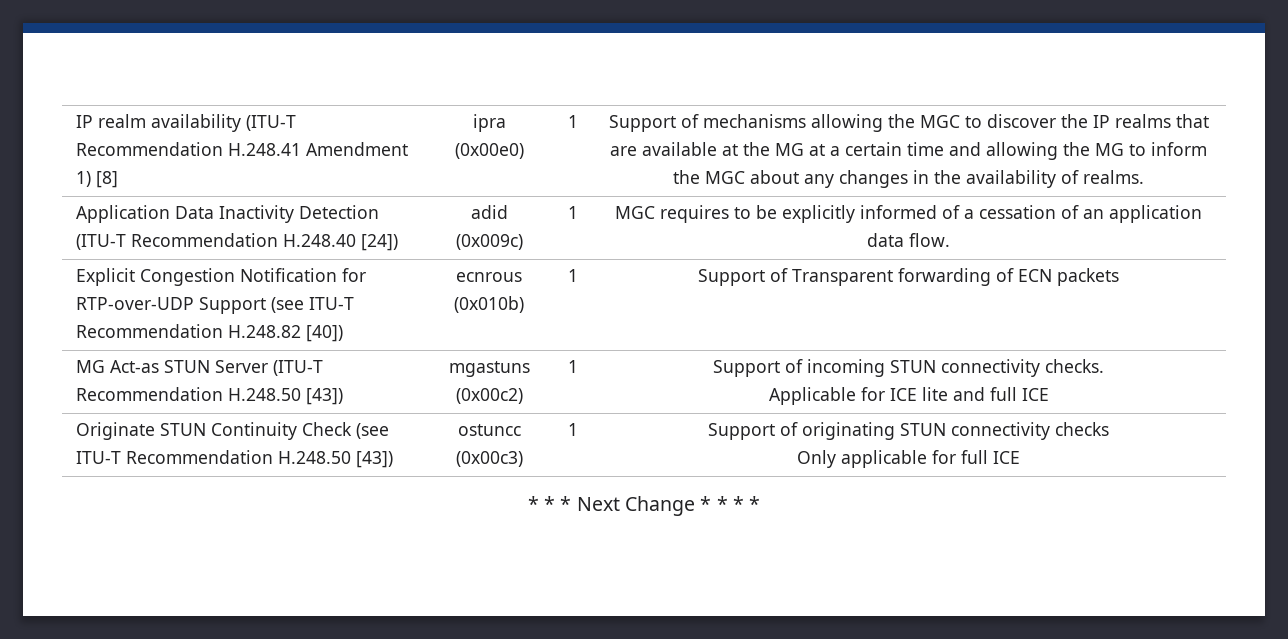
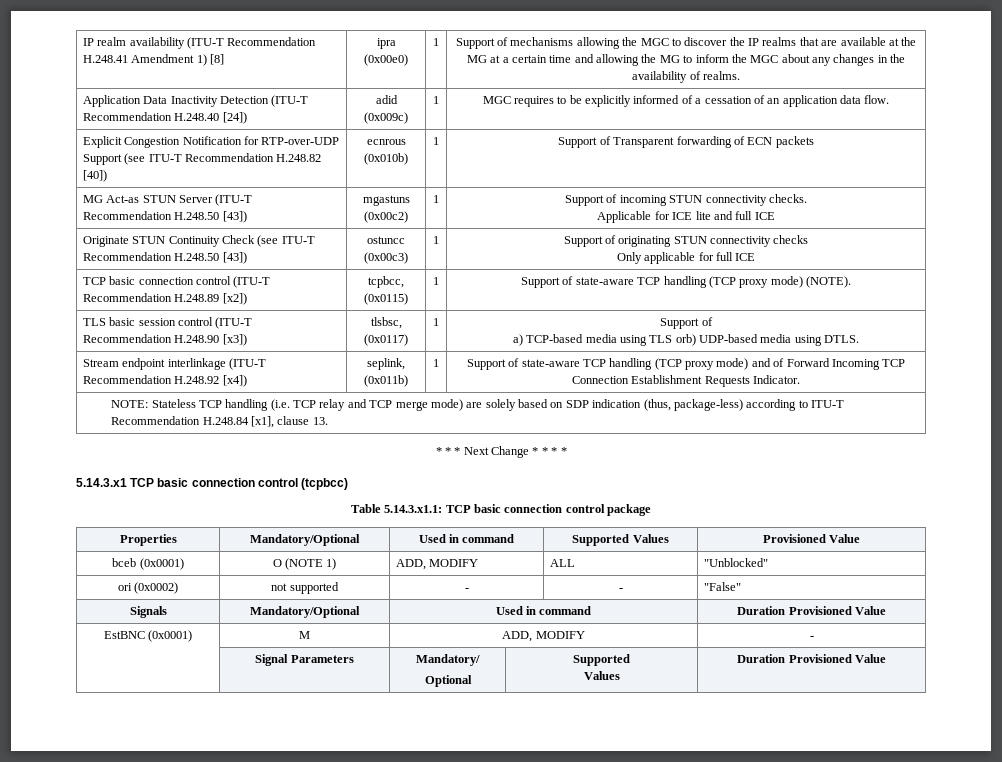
(1020, 457) none -> [82,276,271,288] [82,293,247,305] [368,276,404,288] [364,293,408,305] [433,277,439,285] [521,276,851,288] [82,317,253,329] [82,334,247,346] [370,317,402,329] [364,334,408,346] [433,318,439,326] [660,317,713,329] [512,334,860,346] [82,358,267,370] [82,375,247,387] [367,358,405,370] [364,375,408,387] [433,359,439,367] [466,358,906,370] [571,375,801,387] [111,399,845,411] [111,416,328,428] // TCP basic connection control (ITU-T Recommendation H.248.89 [x2]) | tcpbcc, (0x0115) | 1 | Support of state-aware TCP handling (TCP proxy mode) (NOTE). // TLS basic session control (ITU-T Recommendation H.248.90 [x3]) | tlsbsc, (0x0117) | 1 | Support of // a) TCP-based media using TLS orb) UDP-based media using DTLS. // Stream endpoint interlinkage (ITU-T Recommendation H.248.92 [x4]) | seplink, (0x011b) | 1 | Support of state-aware TCP handling (TCP proxy mode) and of Forward Incoming TCP Connection Establishment Requests Indicator. // NOTE: Stateless TCP handling (i.e. TCP relay and TCP merge mode) are solely based on SDP indication (thus, package-less) according to ITU-T Recommendation H.248.84 [x1], clause 13.
(761, 503) none -> [76,478,349,490] [350,504,652,516] [119,534,177,546] [250,534,360,546] [418,534,515,543] [572,534,669,546] [762,534,861,543] [112,558,184,570] [272,558,337,570] [395,559,479,570] [549,559,575,567] [703,558,768,567] [117,582,179,594] [271,582,339,594] [464,588,469,591] [618,588,623,591] [703,582,741,591] [129,606,167,618] [250,606,360,618] [495,606,592,615] [737,606,886,615] [103,630,193,642] [299,631,310,639] [502,631,585,642] [809,636,814,639] [255,654,354,666] [416,654,480,666] [424,675,472,687] [573,654,630,666] [583,671,620,680] [737,654,886,663] // 5.14.3.x1 TCP basic connection control (tcpbcc) // Table 5.14.3.x1.1: TCP basic connection control package // Properties | Mandatory/Optional | Used in command | Supported Values | Provisioned Value // bceb (0x0001) | O (NOTE 1) | ADD, MODIFY | ALL | "Unblocked" // ori (0x0002) | not supported | - | - | "False" // Signals | Mandatory/Optional | Used in command | Duration Provisioned Value // EstBNC (0x0001) | M | ADD, MODIFY | - // | Signal Parameters | Mandatory/ // Optional | Supported // Values | Duration Provisioned Value

